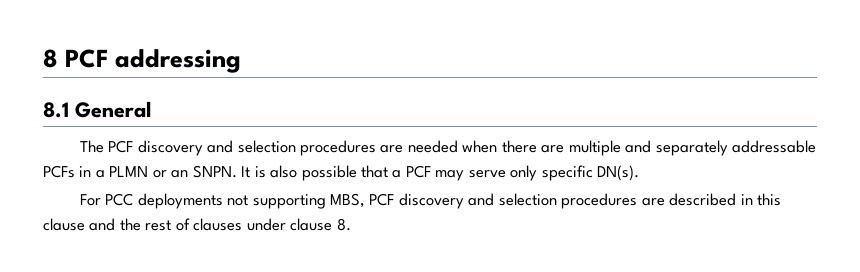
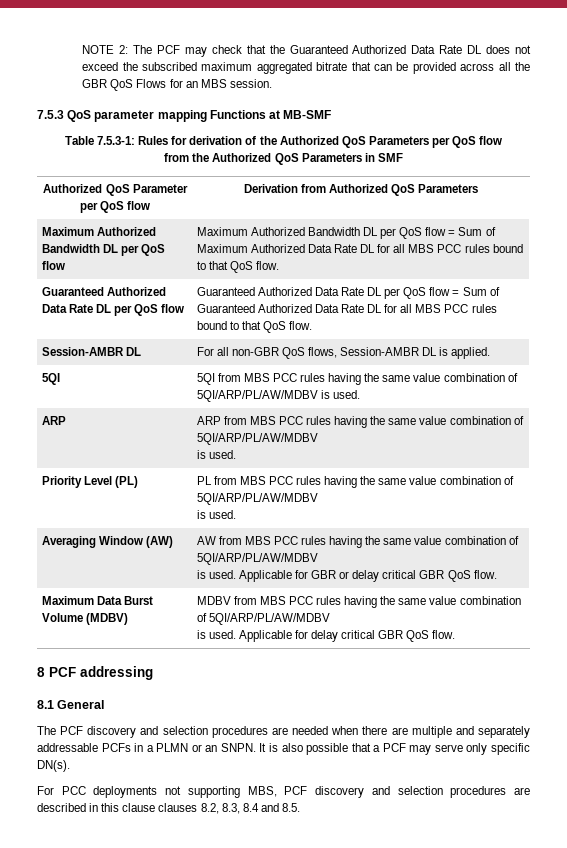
(43, 58) none -> [82,45,531,57] [82,62,531,74] [82,79,272,91] [37,110,332,122] [64,136,503,148] [164,153,403,165] [43,184,188,196] [79,201,151,213] [243,184,479,196] [41,227,156,236] [41,244,165,256] [41,261,65,270] [196,227,496,239] [196,244,523,253] [196,261,279,273] [41,287,166,296] [41,304,185,316] [196,287,500,299] [196,304,497,313] [196,321,313,333] [41,347,141,356] [196,347,491,359] [41,373,60,385] [196,373,518,385] [196,390,360,402] [41,416,66,425] [196,416,524,428] [196,433,318,445] [196,450,236,459] [41,476,138,488] [196,476,514,488] [196,493,318,505] [196,510,236,519] [41,536,173,548] [196,536,519,548] [196,553,318,565] [196,570,497,582] [41,596,153,605] [41,613,128,625] [196,596,521,608] [196,613,330,625] [196,630,456,642] NOTE 2: The PCF may check that the Guaranteed Authorized Data Rate DL does not exceed the subscribed maximum aggregated bitrate that can be provided across all the GBR QoS Flows for an MBS session. // 7.5.3 QoS parameter mapping Functions at MB-SMF // Table 7.5.3-1: Rules for derivation of the Authorized QoS Parameters per QoS flow // from the Authorized QoS Parameters in SMF // Authorized QoS Parameter per QoS flow | Derivation from Authorized QoS Parameters // Maximum Authorized Bandwidth DL per QoS flow | Maximum Authorized Bandwidth DL per QoS flow = Sum of Maximum Authorized Data Rate DL for all MBS PCC rules bound to that QoS flow. // Guaranteed Authorized Data Rate DL per QoS flow | Guaranteed Authorized Data Rate DL per QoS flow = Sum of Guaranteed Authorized Data Rate DL for all MBS PCC rules bound to that QoS flow. // Session-AMBR DL | For all non-GBR QoS flows, Session-AMBR DL is applied. // 5QI | 5QI from MBS PCC rules having the same value combination of 5QI/ARP/PL/AW/MDBV is used. // ARP | ARP from MBS PCC rules having the same value combination of 5QI/ARP/PL/AW/MDBV // is used. // Priority Level (PL) | PL from MBS PCC rules having the same value combination of 5QI/ARP/PL/AW/MDBV // is used. // Averaging Window (AW) | AW from MBS PCC rules having the same value combination of 5QI/ARP/PL/AW/MDBV // is used. Applicable for GBR or delay critical GBR QoS flow. // Maximum Data Burst Volume (MDBV) | MDBV from MBS PCC rules having the same value combination of 5QI/ARP/PL/AW/MDBV // is used. Applicable for delay critical GBR QoS flow. //
[89,218,351,231] and the rest of clauses under clause 8. -> [158,803,300,814] clauses 8.2, 8.3, 8.4 and 8.5.

